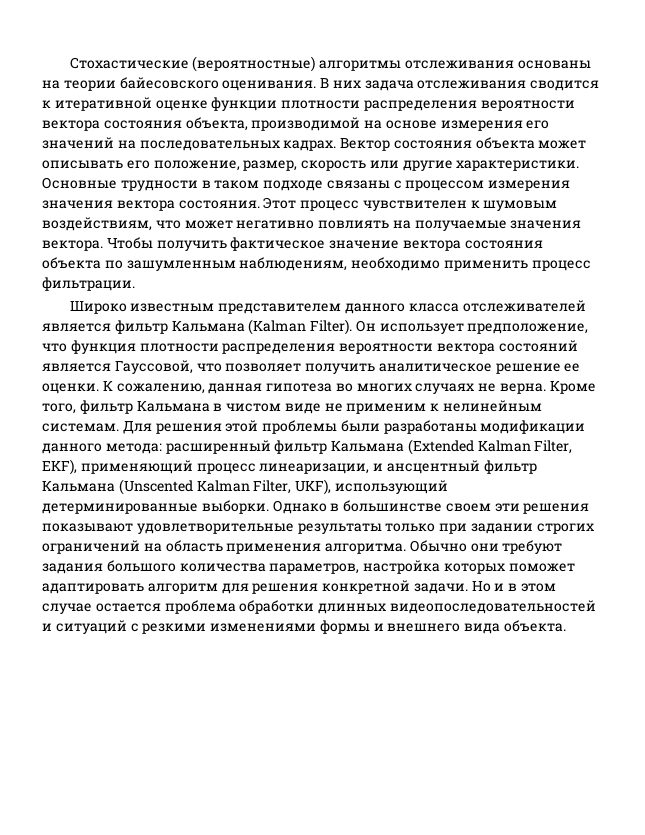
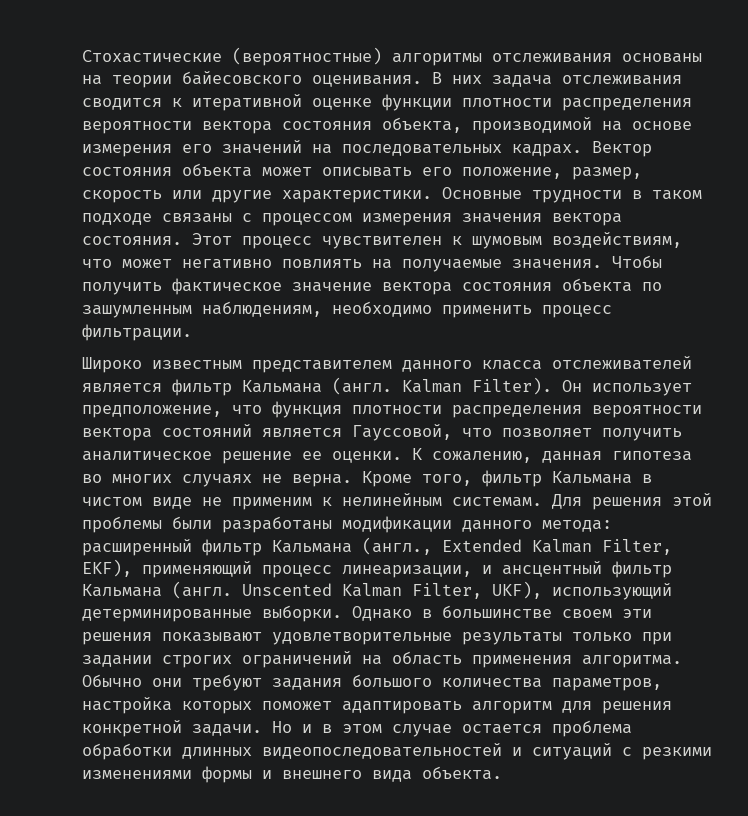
[510,220,582,229] [42,240,103,251] значения вектора. -> [512,259,602,269] значения.
[248,319,307,335] (Kalman -> [332,377,462,395] (англ. Kalman
[407,439,474,455] (Extended -> [362,537,522,555] (англ., Extended
[118,479,193,495] (Unscented -> [172,581,332,599] (англ. Unscented

